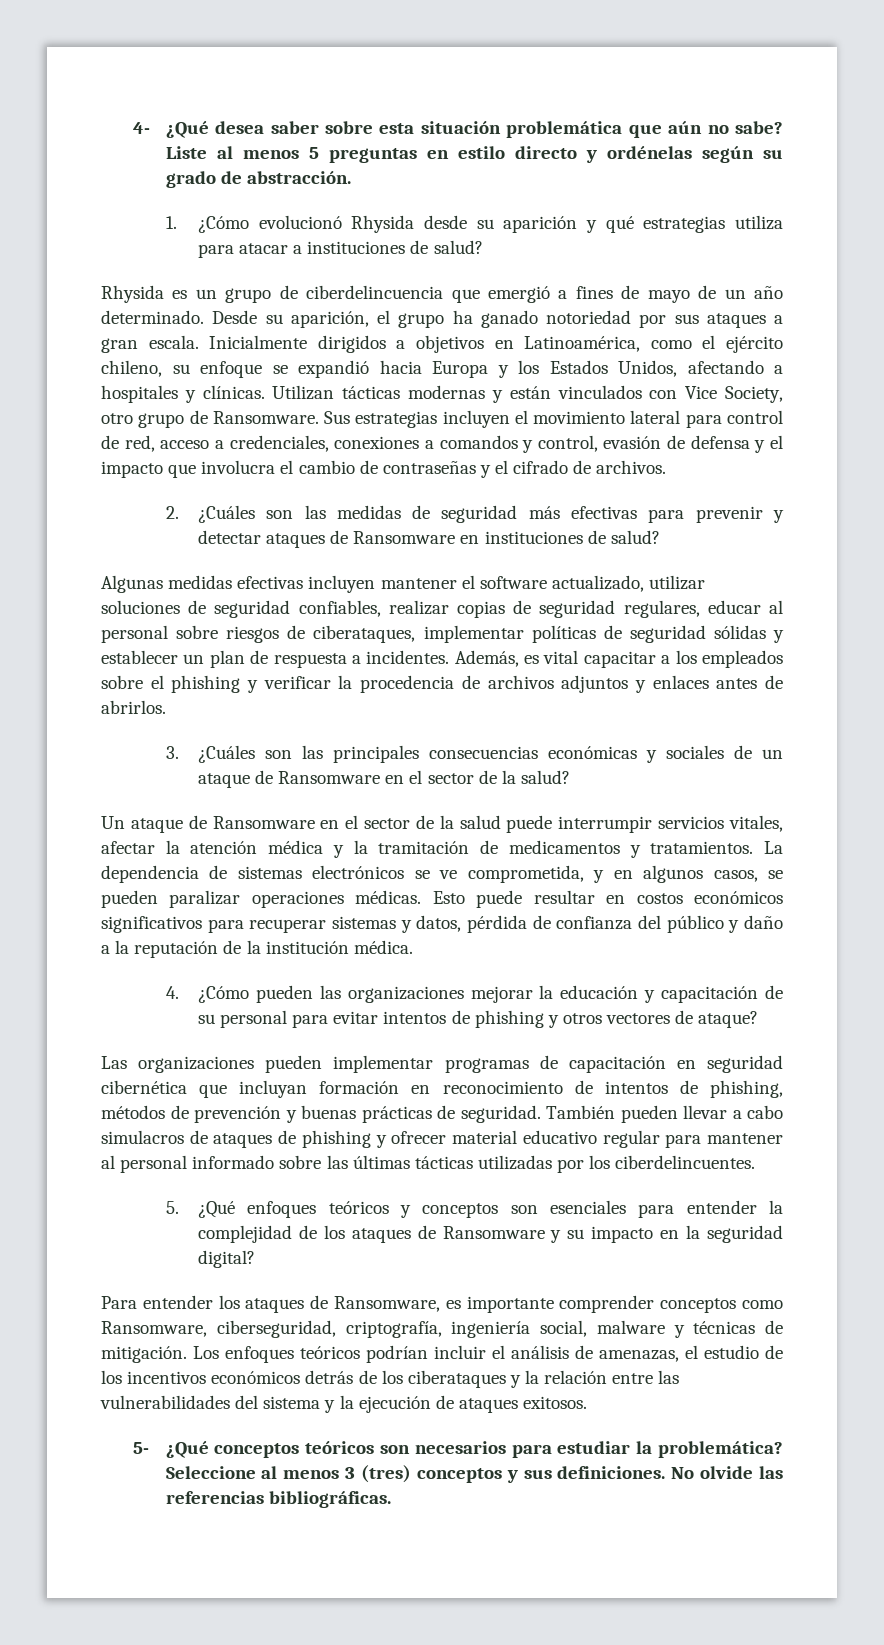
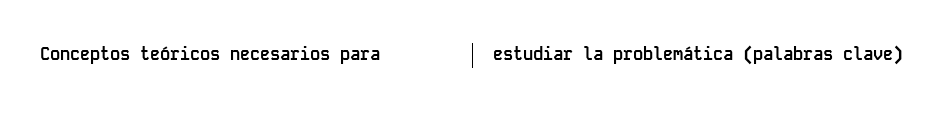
[133,121,783,138] [165,146,784,163] [165,171,351,188] [165,215,783,233] [197,240,483,258] [101,285,784,303] [101,310,783,328] [101,335,784,353] [101,360,783,378] [101,385,784,403] [101,410,783,428] [101,435,783,453] [101,460,667,478] [165,505,784,523] [197,530,660,548] [101,575,706,593] [101,600,784,618] [101,625,785,643] [101,650,784,668] [101,675,784,693] [101,700,166,714] [165,745,783,763] [197,770,570,788] [101,815,783,833] [101,840,784,858] [101,865,784,883] [101,890,784,908] [101,915,783,933] [101,940,413,958] [165,985,783,1003] [197,1010,759,1028] [101,1055,783,1073] [101,1080,784,1098] [101,1105,783,1123] [101,1130,784,1148] [101,1155,756,1173] [165,1200,784,1218] [197,1225,783,1243] [197,1250,255,1268] [101,1295,783,1313] [101,1320,783,1338] [101,1345,783,1363] [101,1370,680,1388] [100,1395,588,1413] [133,1441,784,1458] [165,1465,783,1483] [165,1491,391,1508] 4- ¿Qué desea saber sobre esta situación problemática que aún no sabe? Liste al menos 5 preguntas en estilo directo y ordénelas según su grado de abstracción. // 1. ¿Cómo evolucionó Rhysida desde su aparición y qué estrategias utiliza para atacar a instituciones de salud? // Rhysida es un grupo de ciberdelincuencia que emergió a fines de mayo de un año determinado. Desde su aparición, el grupo ha ganado notoriedad por sus ataques a gran escala. Inicialmente dirigidos a objetivos en Latinoamérica, como el ejército chileno, su enfoque se expandió hacia Europa y los Estados Unidos, afectando a hospitales y clínicas. Utilizan tácticas modernas y están vinculados con Vice Society, otro grupo de Ransomware. Sus estrategias incluyen el movimiento lateral para control de red, acceso a credenciales, conexiones a comandos y control, evasión de defensa y el impacto que involucra el cambio de contraseñas y el cifrado de archivos. // 2. ¿Cuáles son las medidas de seguridad más efectivas para prevenir y detectar ataques de Ransomware en instituciones de salud? // Algunas medidas efectivas incluyen mantener el software actualizado, utilizar soluciones de seguridad confiables, realizar copias de seguridad regulares, educar al personal sobre riesgos de ciberataques, implementar políticas de seguridad sólidas y establecer un plan de respuesta a incidentes. Además, es vital capacitar a los empleados sobre el phishing y verificar la procedencia de archivos adjuntos y enlaces antes de abrirlos. // 3. ¿Cuáles son las principales consecuencias económicas y sociales de un ataque de Ransomware en el sector de la salud? // Un ataque de Ransomware en el sector de la salud puede interrumpir servicios vitales, afectar la atención médica y la tramitación de medicamentos y tratamientos. La dependencia de sistemas electrónicos se ve comprometida, y en algunos casos, se pueden paralizar operaciones médicas. Esto puede resultar en costos económicos significativos para recuperar sistemas y datos, pérdida de confianza del público y daño a la reputación de la institución médica. // 4. ¿Cómo pueden las organizaciones mejorar la educación y capacitación de su personal para evitar intentos de phishing y otros vectores de ataque? // Las organizaciones pueden implementar programas de capacitación en seguridad cibernética que incluyan formación en reconocimiento de intentos de phishing, métodos de prevención y buenas prácticas de seguridad. También pueden llevar a cabo simulacros de ataques de phishing y ofrecer material educativo regular para mantener al personal informado sobre las últimas tácticas utilizadas por los ciberdelincuentes. // 5. ¿Qué enfoques teóricos y conceptos son esenciales para entender la complejidad de los ataques de Ransomware y su impacto en la seguridad digital? // Para entender los ataques de Ransomware, es importante comprender conceptos como Ransomware, ciberseguridad, criptografía, ingeniería social, malware y técnicas de mitigación. Los enfoques teóricos podrían incluir el análisis de amenazas, el estudio de los incentivos económicos detrás de los ciberataques y la relación entre las vulnerabilidades del sistema y la ejecución de ataques exitosos. // 5- ¿Qué conceptos teóricos son necesarios para estudiar la problemática? Seleccione al menos 3 (tres) conceptos y sus definiciones. No olvide las referencias bibliográficas. -> [40,45,903,65] Conceptos teóricos necesarios para estudiar la problemática (palabras clave)

